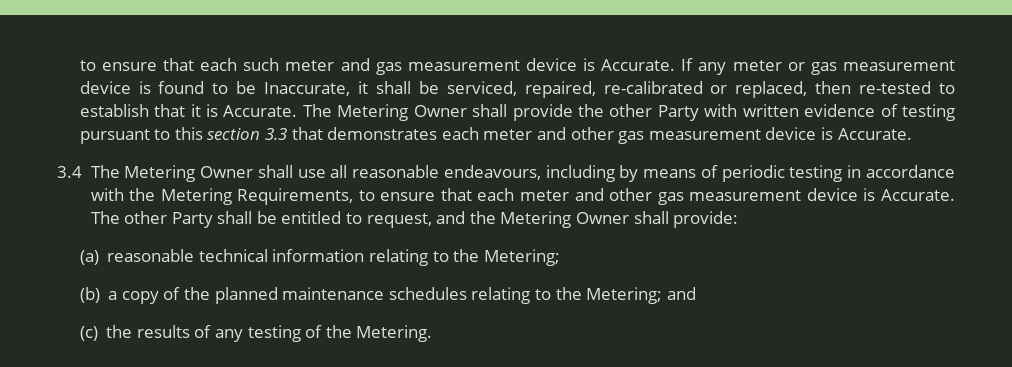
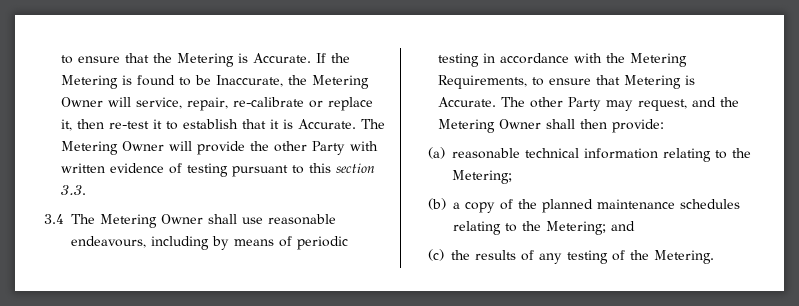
[79,58,955,75] [79,81,131,94] to ensure that each such meter and gas measurement device is Accurate. If any meter or gas measurement device -> [61,53,351,67] [61,75,119,89] to ensure that the Metering is Accurate. If the Metering
[358,81,932,98] it shall be serviced, repaired, re-calibrated or replaced, then re-tested -> [288,75,370,89] [61,97,374,111] [61,119,163,131] the Metering Owner will service, repair, re-calibrate or replace it, then re-test it
[472,104,508,117] shall -> [169,141,193,151] will
[265,127,912,144] 3.3 that demonstrates each meter and other gas measurement device is Accurate. -> [61,185,87,195] 3.3.
[330,165,348,178] all -> (263, 220) none
[477,188,858,205] each meter and other gas measurement device -> [624,75,681,89] Metering
[217,211,363,224] shall be entitled to -> [606,100,633,111] may
(669, 217) none -> [580,119,607,129] then

